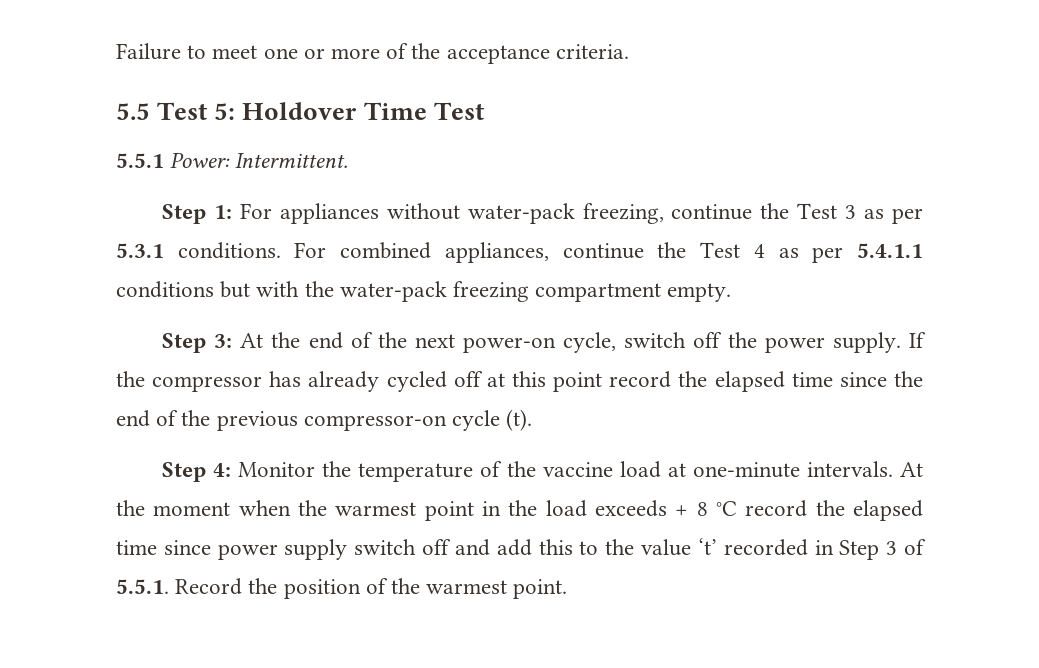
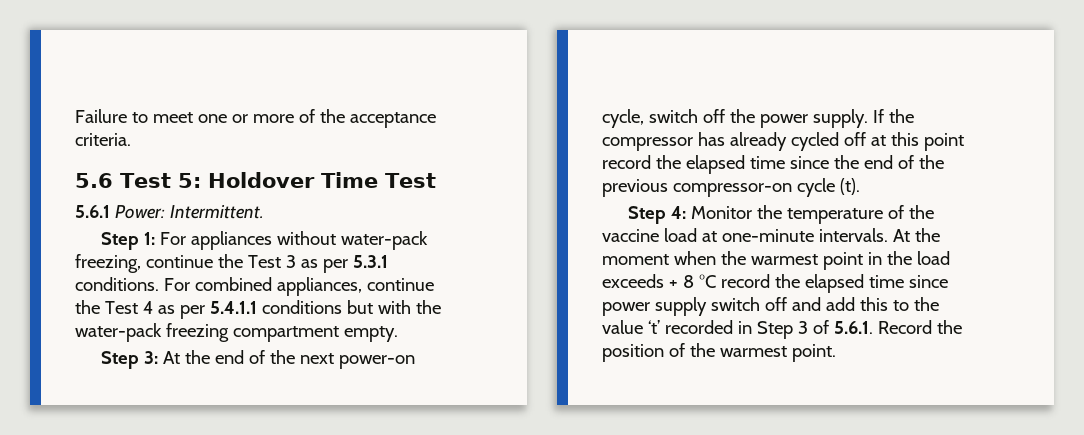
[116,103,150,120] 5.5 -> [75,173,113,188] 5.6
[116,153,164,168] 5.5.1 -> [75,205,110,218] 5.6.1
[116,579,169,594] 5.5.1. -> [833,321,873,334] 5.6.1.

